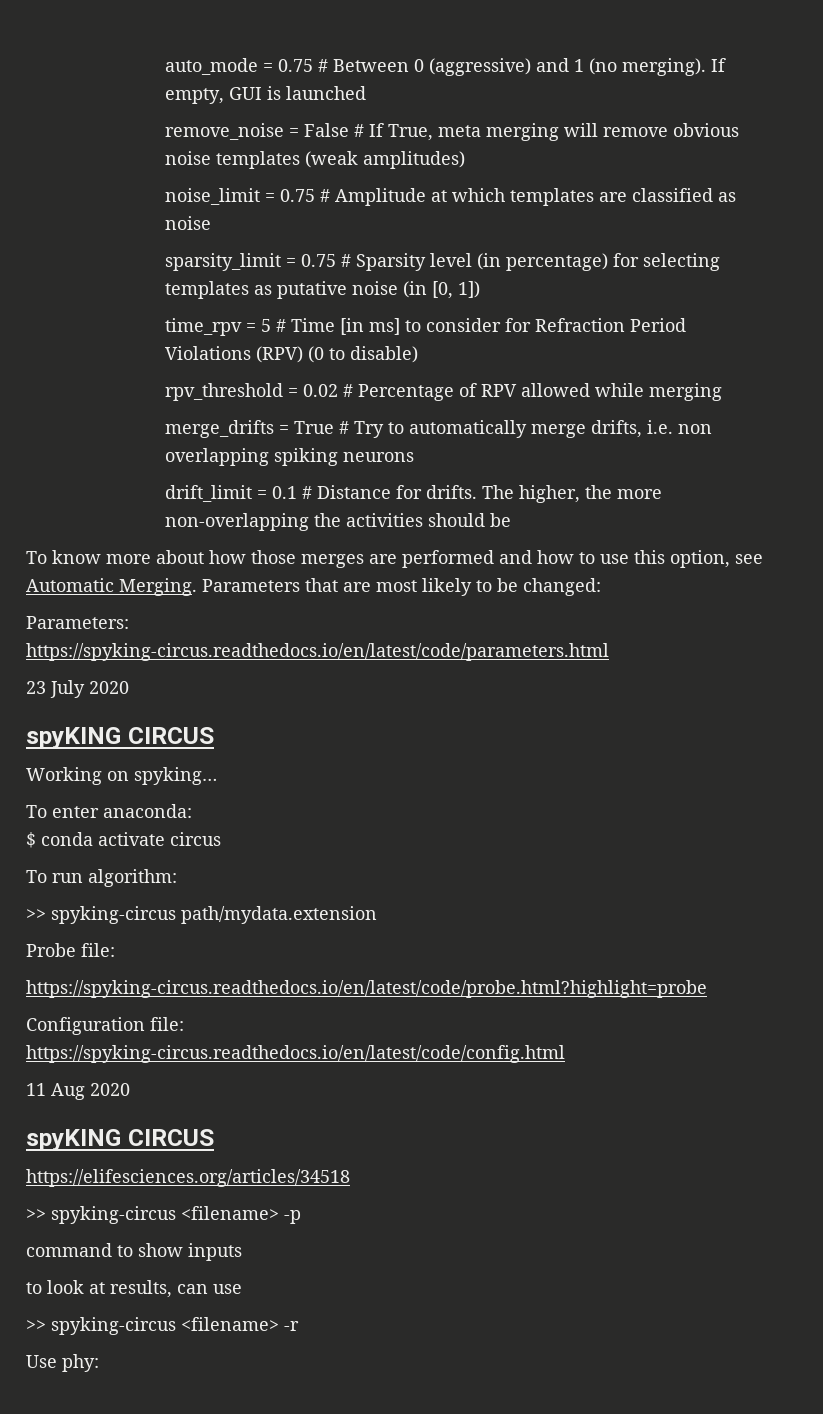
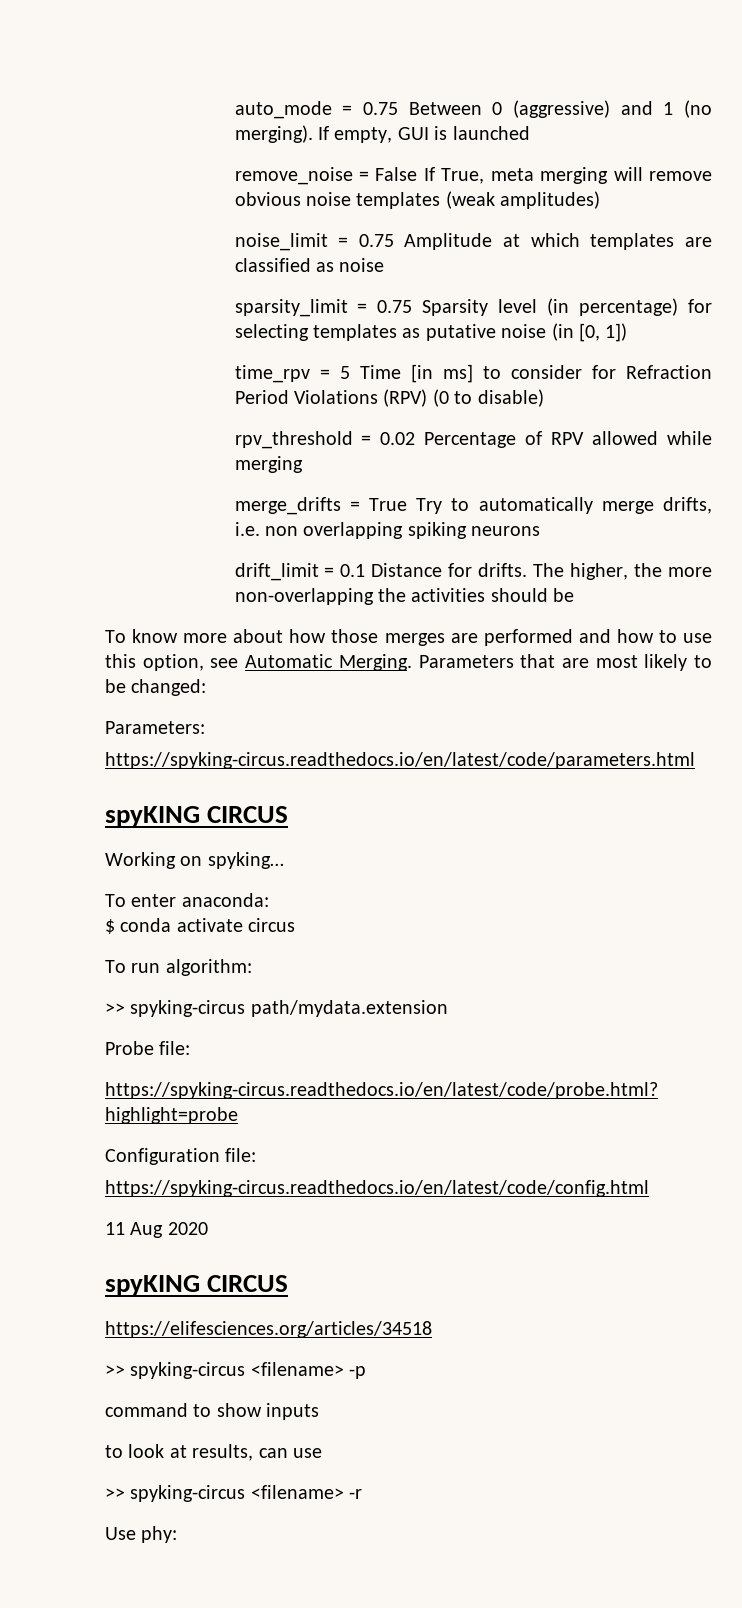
[317,59,328,72] # -> (398, 108) none
[353,124,364,137] # -> (418, 174) none
[319,189,330,202] # -> (394, 240) none
[340,254,351,267] # -> (413, 306) none
[275,319,286,332] # -> (350, 372) none
[342,384,353,397] # -> (416, 438) none
[338,421,349,434] # -> (407, 504) none
[301,486,312,499] # -> (366, 570) none
[26,680,129,698] // 23 July 2020 -> (695, 760) none

